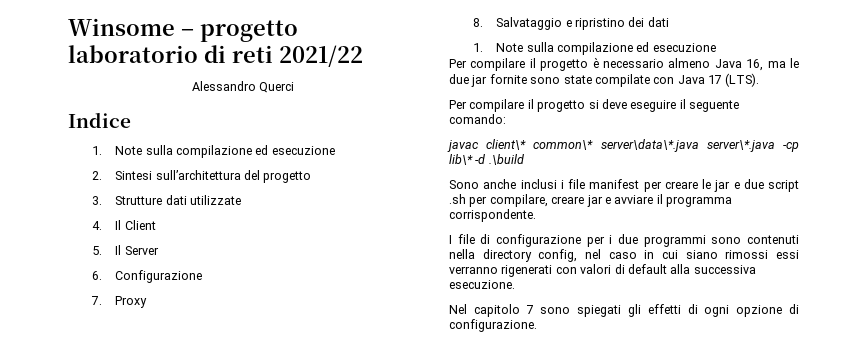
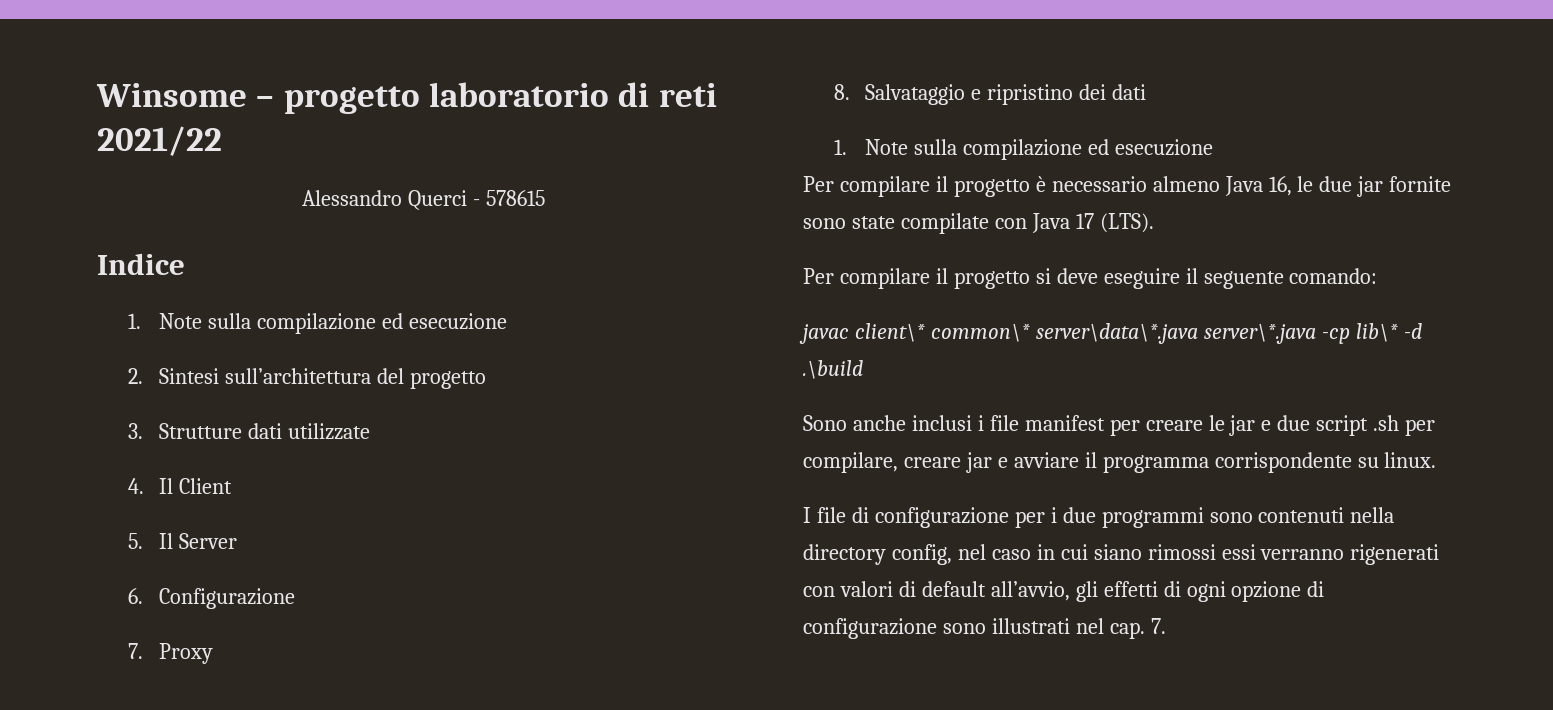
(295, 87) none -> [472,190,545,206] - 578615
[767,61,786,68] ma -> (1292, 186) none
[449,209,536,222] corrispondente. -> [1214,452,1437,473] corrispondente su linux.
[670,264,756,274] [449,280,515,289] [449,304,622,317] alla successiva esecuzione. // Nel capitolo 7 sono spiegati -> [990,581,1070,601] all’avvio,
[449,319,537,332] configurazione. -> [803,618,1166,639] configurazione sono illustrati nel cap. 7.

